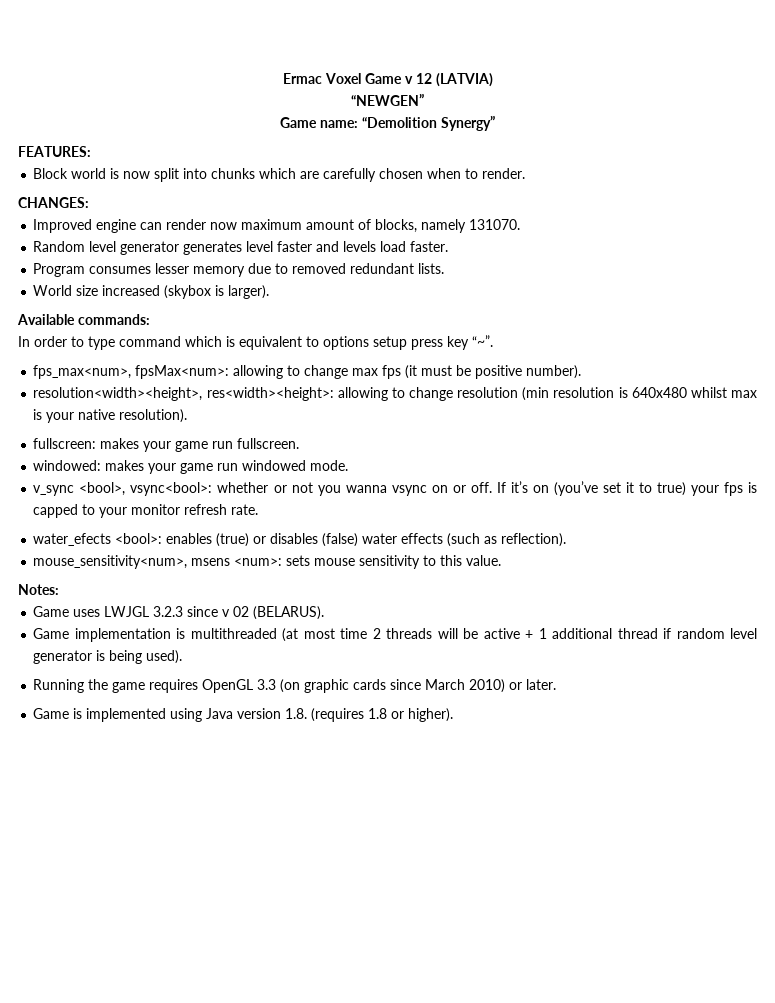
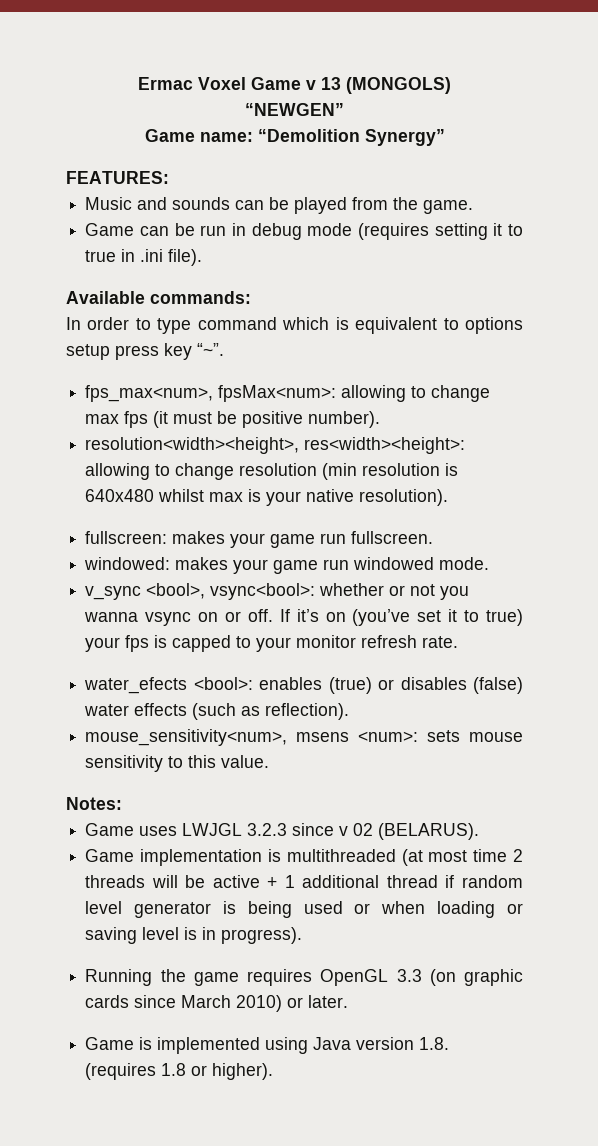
[415,73,493,87] 12 (LATVIA) -> [321,77,451,94] 13 (MONGOLS)
[33,168,526,182] [18,197,89,208] [33,219,521,233] [33,241,449,255] [33,263,445,277] [33,285,270,299] Block world is now split into chunks which are carefully chosen when to render. // CHANGES: // Improved engine can render now maximum amount of blocks, namely 131070. // Random level generator generates level faster and levels load faster. // Program consumes lesser memory due to removed redundant lists. // World size increased (skybox is larger). -> [85,197,474,214] [85,223,524,240] [85,249,203,266] Music and sounds can be played from the game. // Game can be run in debug mode (requires setting it to true in .ini file).
[146,650,183,664] used). -> [303,901,523,918] [85,927,303,944] used or when loading or saving level is in progress).

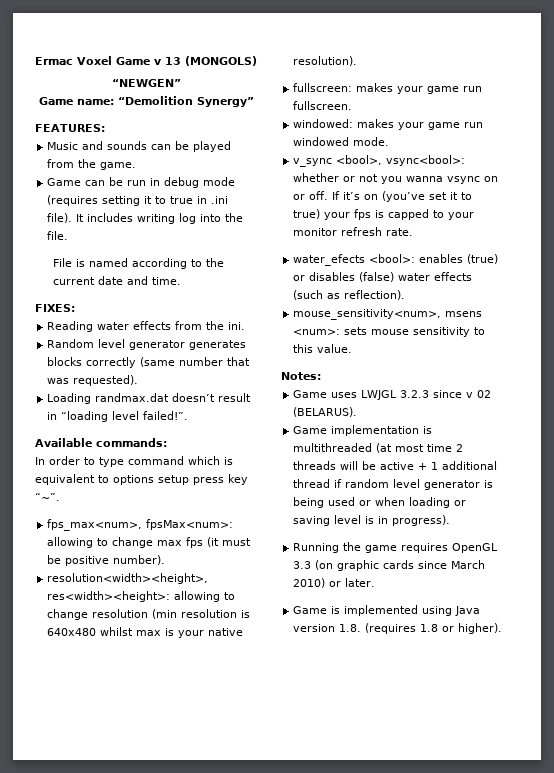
(203, 257) none -> [76,213,244,224] [47,231,69,240] [53,258,225,269] [53,276,182,285] [35,304,75,312] [47,321,246,332] [47,339,247,350] [47,357,251,368] [47,375,139,386] [47,393,252,404] [47,411,189,422] It includes writing log into the file. // File is named according to the current date and time. // FIXES: // Reading water effects from the ini. // Random level generator generates blocks correctly (same number that was requested). // Loading randmax.dat doesn’t result in “loading level failed!”.

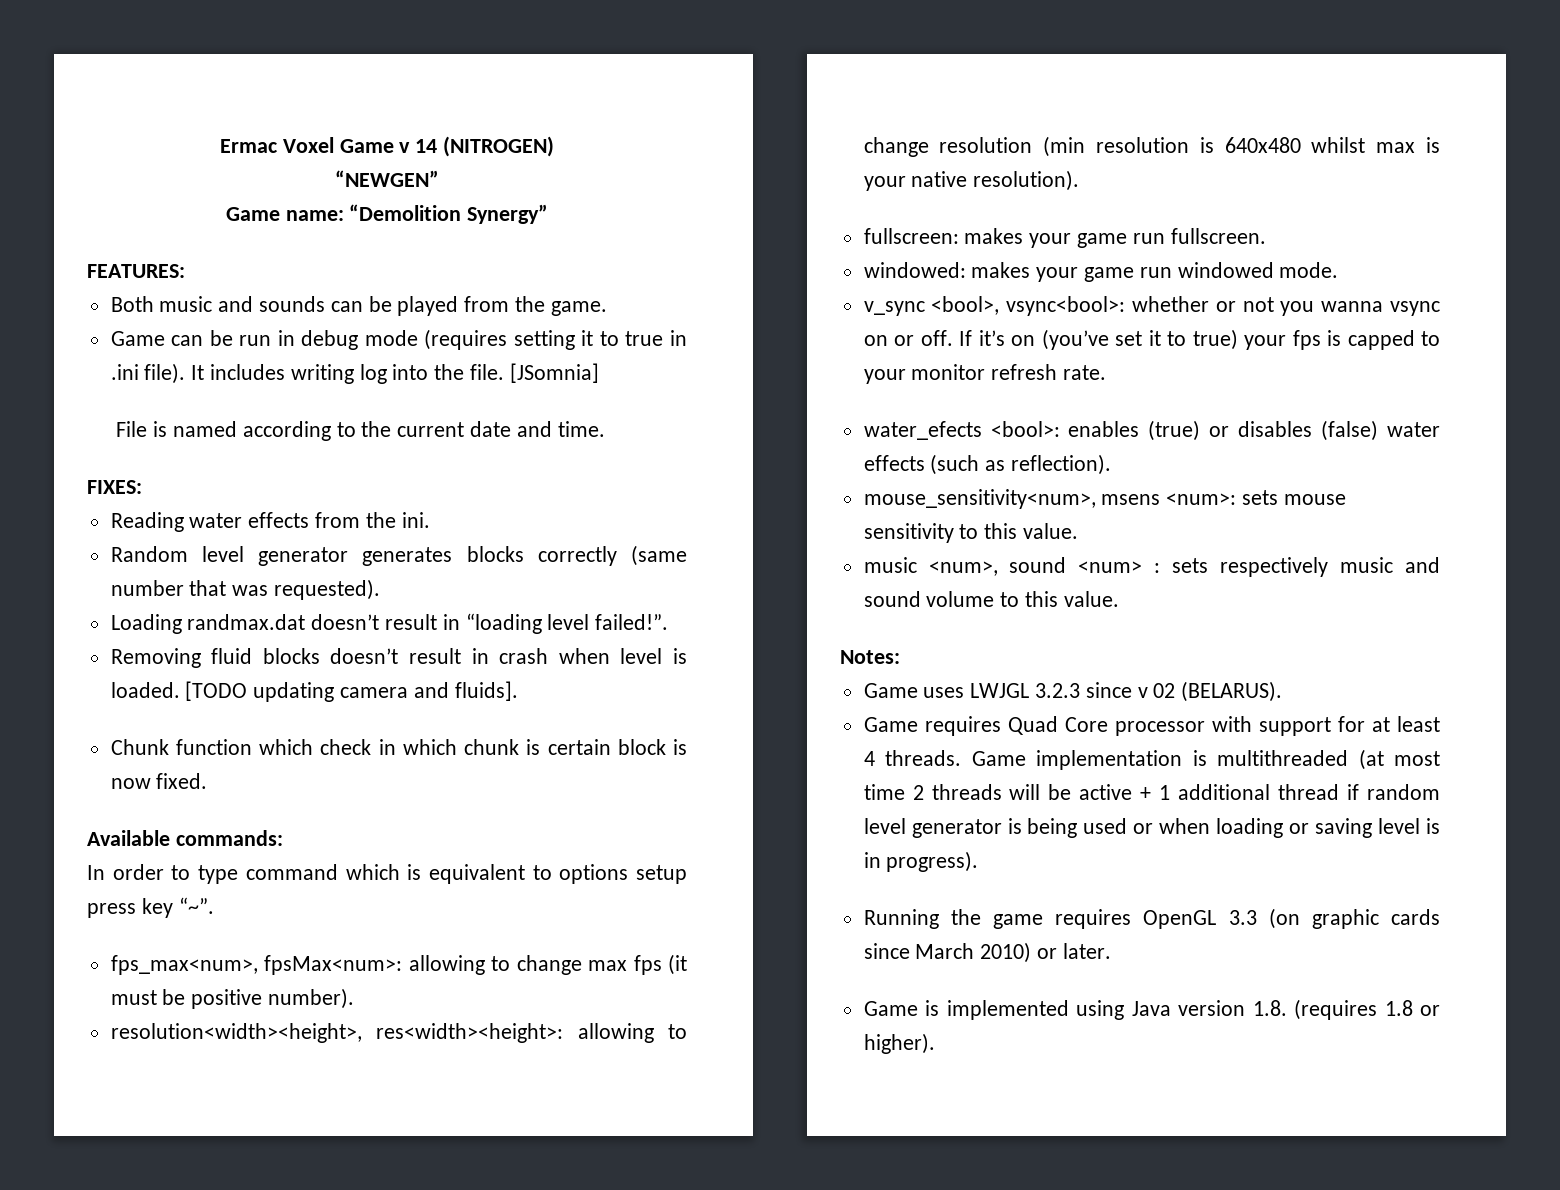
[165,56,257,66] 13 (MONGOLS) -> [415,136,555,157] 14 (NITROGEN)
[47,142,79,150] Music -> [110,296,213,312] Both music
(69, 235) none -> [509,363,599,383] [JSomnia]
(189, 415) none -> [110,648,687,668] [110,681,518,702] [110,739,688,755] [110,773,208,789] // Removing fluid blocks doesn’t result in crash when level is loaded. [TODO updating camera and fluids]. // Chunk function which check in which chunk is certain block is now fixed.
(353, 348) none -> [863,557,1440,577] [863,591,1119,607] // music <num>, sound <num> : sets respectively music and sound volume to this value.
(328, 430) none -> [924,716,1440,736] [863,750,1026,766] requires Quad Core processor with support for at least 4 threads. Game

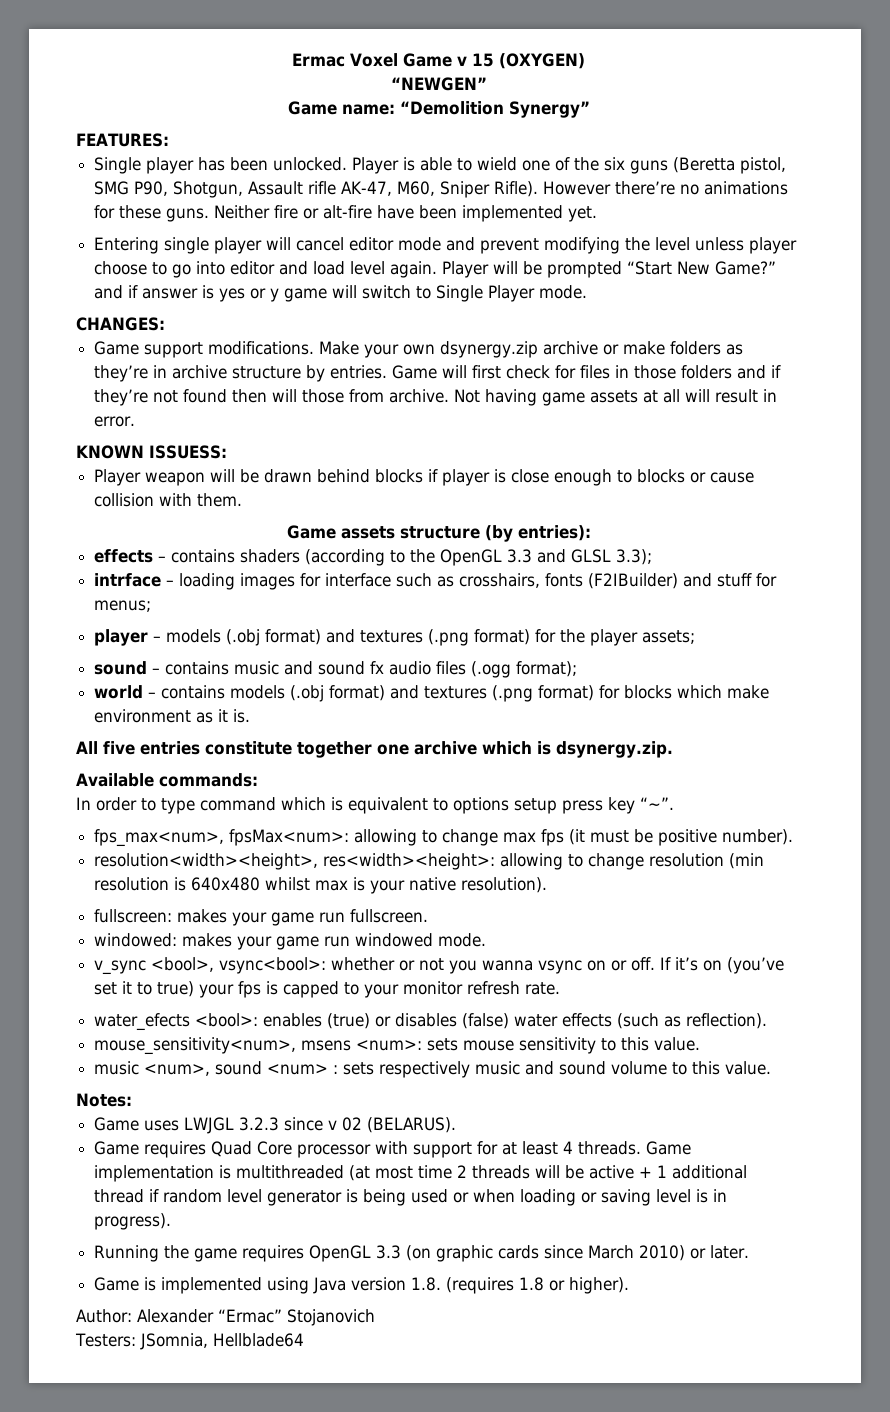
[415,136,555,157] 14 (NITROGEN) -> [471,53,585,69] 15 (OXYGEN)
[110,296,607,316] [110,329,688,350] [110,363,599,384] [116,421,605,441] [87,480,142,494] [110,512,430,532] [110,545,688,566] [110,579,381,600] [110,613,669,634] [110,648,687,668] [110,681,518,702] [110,739,688,755] [110,773,208,789] Both music and sounds can be played from the game. // Game can be run in debug mode (requires setting it to true in .ini file). It includes writing log into the file. [JSomnia] // File is named according to the current date and time. // FIXES: // Reading water effects from the ini. // Random level generator generates blocks correctly (same number that was requested). // Loading randmax.dat doesn’t result in “loading level failed!”. // Removing fluid blocks doesn’t result in crash when level is loaded. [TODO updating camera and fluids]. // Chunk function which check in which chunk is certain block is now fixed. -> [94,157,787,174] [94,181,789,198] [94,205,598,222] [94,237,798,254] [94,261,777,278] [94,285,588,302] [76,317,165,331] [94,341,744,358] [94,365,782,382] [94,389,778,406] [94,416,136,427] [76,445,227,459] [94,469,755,486] [94,493,243,507] [286,525,591,542] [94,549,653,566] [94,573,778,590] [94,600,152,612] [94,629,696,646] [94,661,578,678] [94,685,770,702] [94,709,251,723] [76,741,673,758] Single player has been unlocked. Player is able to wield one of the six guns (Beretta pistol, SMG P90, Shotgun, Assault rifle AK-47, M60, Sniper Rifle). However there’re no animations for these guns. Neither fire or alt-fire have been implemented yet. // Entering single player will cancel editor mode and prevent modifying the level unless player choose to go into editor and load level again. Player will be prompted “Start New Game?” and if answer is yes or y game will switch to Single Player mode. // CHANGES: // Game support modifications. Make your own dsynergy.zip archive or make folders as they’re in archive structure by entries. Game will first check for files in those folders and if they’re not found then will those from archive. Not having game assets at all will result in error. // KNOWN ISSUESS: // Player weapon will be drawn behind blocks if player is close enough to blocks or cause collision with them. // Game assets structure (by entries): // effects – contains shaders (according to the OpenGL 3.3 and GLSL 3.3); // intrface – loading images for interface such as crosshairs, fonts (F2IBuilder) and stuff for menus; // player – models (.obj format) and textures (.png format) for the player assets; // sound – contains music and sound fx audio files (.ogg format); // world – contains models (.obj format) and textures (.png format) for blocks which make environment as it is. // All five entries constitute together one archive which is dsynergy.zip.
(935, 1043) none -> [76,1309,375,1326] [75,1333,304,1350] // Author: Alexander “Ermac” Stojanovich // Testers: JSomnia, Hellblade64

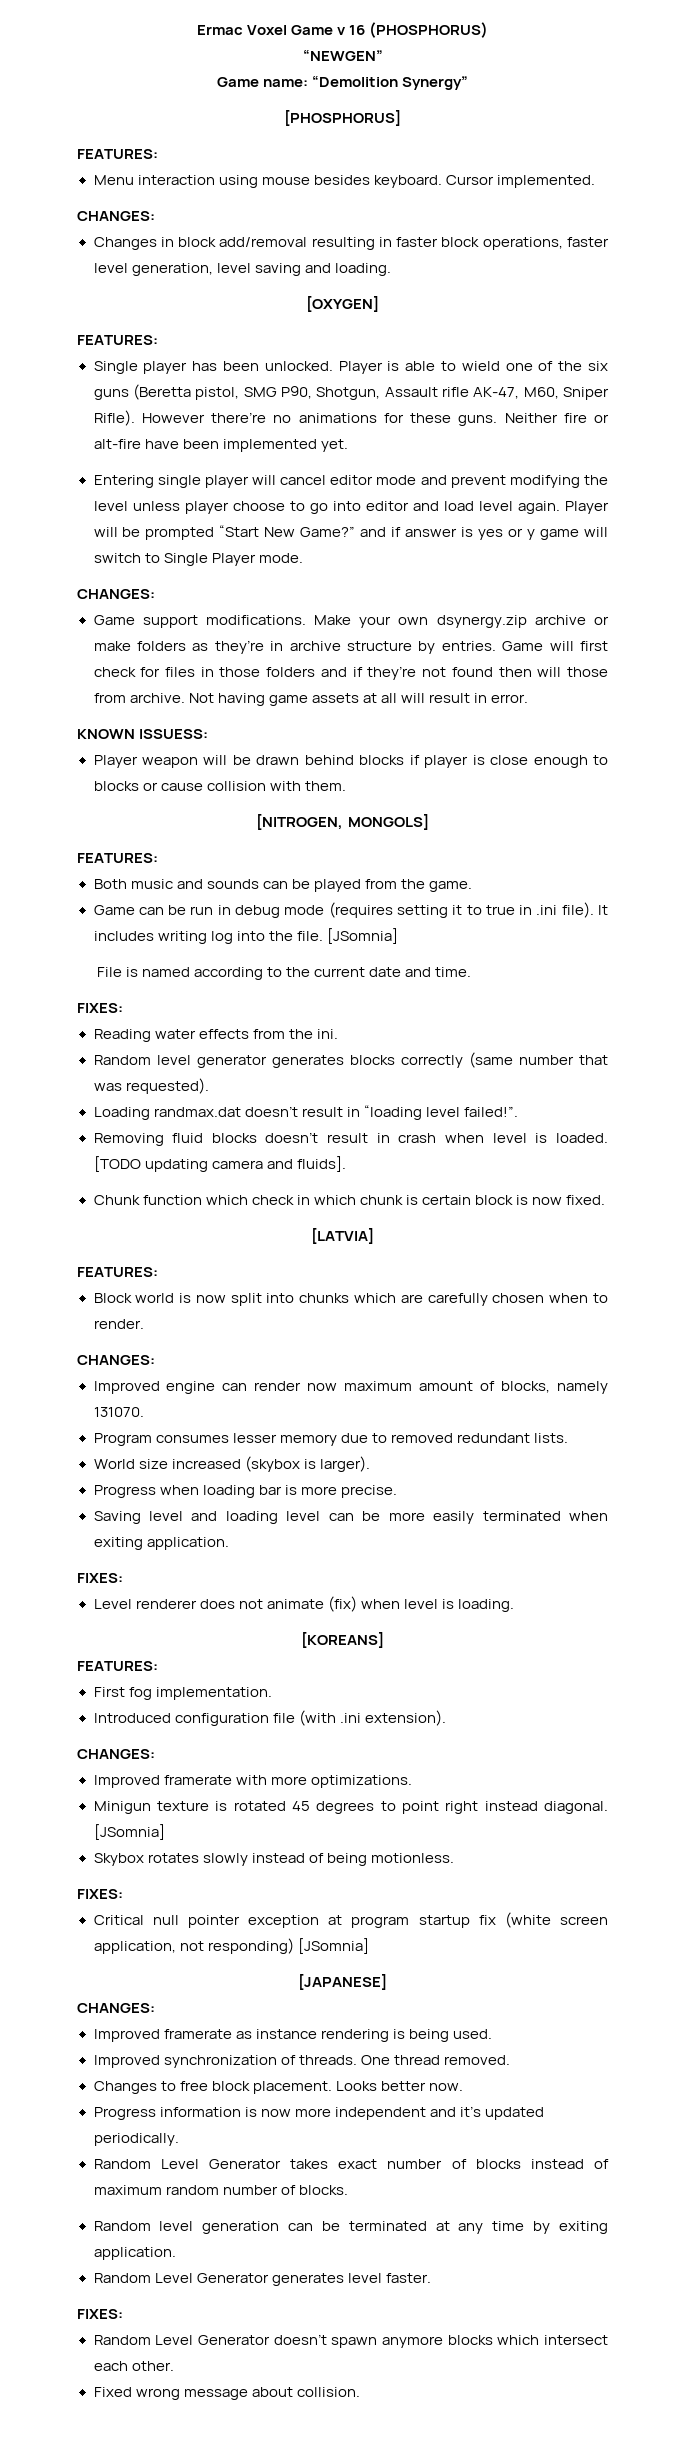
[471,53,585,69] 15 (OXYGEN) -> [349,22,489,38] 16 (PHOSPHORUS)
(590, 109) none -> [284,110,401,126] [77,149,158,159] [93,175,595,188] [77,211,155,221] [93,237,609,250] [93,263,391,276] [306,296,379,312] // [PHOSPHORUS] // FEATURES: // Menu interaction using mouse besides keyboard. Cursor implemented. // CHANGES: // Changes in block add/removal resulting in faster block operations, faster level generation, level saving and loading. // [OXYGEN]
[286,525,591,542] [94,549,653,566] [94,573,778,590] [94,600,152,612] [94,629,696,646] [94,661,578,678] [94,685,770,702] [94,709,251,723] [76,741,673,758] [76,773,258,787] [76,797,674,814] [94,829,794,847] [94,853,765,870] [94,877,548,894] [94,909,429,926] [94,933,487,950] [94,957,785,975] [94,981,561,998] [94,1013,768,1031] [94,1037,701,1055] [94,1061,772,1078] [76,1093,132,1107] [94,1117,457,1134] [94,1141,692,1158] [94,1165,748,1182] [94,1189,728,1206] [94,1213,172,1230] [94,1245,750,1262] [94,1277,630,1294] [76,1309,375,1326] [75,1333,304,1350] Game assets structure (by entries): // effects – contains shaders (according to the OpenGL 3.3 and GLSL 3.3); // intrface – loading images for interface such as crosshairs, fonts (F2IBuilder) and stuff for menus; // player – models (.obj format) and textures (.png format) for the player assets; // sound – contains music and sound fx audio files (.ogg format); // world – contains models (.obj format) and textures (.png format) for blocks which make environment as it is. // All five entries constitute together one archive which is dsynergy.zip. // Available commands: // In order to type command which is equivalent to options setup press key “~”. // fps_max<num>, fpsMax<num>: allowing to change max fps (it must be positive number). // resolution<width><height>, res<width><height>: allowing to change resolution (min resolution is 640x480 whilst max is your native resolution). // fullscreen: makes your game run fullscreen. // windowed: makes your game run windowed mode. // v_sync <bool>, vsync<bool>: whether or not you wanna vsync on or off. If it’s on (you’ve set it to true) your fps is capped to your monitor refresh rate. // water_efects <bool>: enables (true) or disables (false) water effects (such as reflection). // mouse_sensitivity<num>, msens <num>: sets mouse sensitivity to this value. // music <num>, sound <num> : sets respectively music and sound volume to this value. // Notes: // Game uses LWJGL 3.2.3 since v 02 (BELARUS). // Game requires Quad Core processor with support for at least 4 threads. Game implementation is multithreaded (at most time 2 threads will be active + 1 additional thread if random level generator is being used or when loading or saving level is in progress). // Running the game requires OpenGL 3.3 (on graphic cards since March 2010) or later. // Game is implemented using Java version 1.8. (requires 1.8 or higher). // Author: Alexander “Ermac” Stojanovich // Testers: JSomnia, Hellblade64 -> [256,814,429,830] [77,853,158,863] [93,879,472,892] [93,902,608,918] [93,928,398,944] [96,967,472,980] [77,1003,123,1013] [93,1029,338,1042] [93,1052,608,1068] [93,1078,209,1094] [93,1105,518,1120] [93,1132,608,1146] [93,1156,346,1172] [93,1195,606,1205] [311,1228,374,1244] [77,1267,158,1277] [93,1293,609,1306] [93,1319,144,1329] [77,1355,155,1365] [93,1381,609,1394] [93,1407,144,1417] [93,1433,568,1446] [93,1456,370,1472] [93,1485,397,1498] [93,1511,608,1524] [93,1537,229,1550] [77,1573,123,1583] [93,1596,514,1612] [301,1632,384,1648] [77,1661,158,1671] [93,1687,272,1700] [93,1710,446,1726] [77,1749,155,1759] [93,1775,412,1788] [93,1801,609,1814] [93,1824,165,1840] [93,1853,454,1866] [77,1889,123,1899] [93,1912,608,1928] [93,1938,369,1954] [298,1974,387,1990] [77,2003,155,2013] [93,2029,492,2042] [93,2055,510,2068] [93,2081,463,2094] [93,2106,544,2120] [93,2133,179,2146] [93,2159,610,2169] [93,2185,348,2195] [93,2221,609,2234] [93,2247,176,2260] [93,2273,431,2286] [77,2309,123,2319] [93,2334,608,2348] [93,2361,174,2371] [93,2387,360,2400] [NITROGEN, MONGOLS] // FEATURES: // Both music and sounds can be played from the game. // Game can be run in debug mode (requires setting it to true in .ini file). It includes writing log into the file. [JSomnia] // File is named according to the current date and time. // FIXES: // Reading water effects from the ini. // Random level generator generates blocks correctly (same number that was requested). // Loading randmax.dat doesn’t result in “loading level failed!”. // Removing fluid blocks doesn’t result in crash when level is loaded. [TODO updating camera and fluids]. // Chunk function which check in which chunk is certain block is now fixed. // [LATVIA] // FEATURES: // Block world is now split into chunks which are carefully chosen when to render. // CHANGES: // Improved engine can render now maximum amount of blocks, namely 131070. // Program consumes lesser memory due to removed redundant lists. // World size increased (skybox is larger). // Progress when loading bar is more precise. // Saving level and loading level can be more easily terminated when exiting application. // FIXES: // Level renderer does not animate (fix) when level is loading. // [KOREANS] // FEATURES: // First fog implementation. // Introduced configuration file (with .ini extension). // CHANGES: // Improved framerate with more optimizations. // Minigun texture is rotated 45 degrees to point right instead diagonal. [JSomnia] // Skybox rotates slowly instead of being motionless. // FIXES: // Critical null pointer exception at program startup fix (white screen application, not responding) [JSomnia] // [JAPANESE] // CHANGES: // Improved framerate as instance rendering is being used. // Improved synchronization of threads. One thread removed. // Changes to free block placement. Looks better now. // Progress information is now more independent and it’s updated periodically. // Random Level Generator takes exact number of blocks instead of maximum random number of blocks. // Random level generation can be terminated at any time by exiting application. // Random Level Generator generates level faster. // FIXES: // Random Level Generator doesn’t spawn anymore blocks which intersect each other. // Fixed wrong message about collision.

